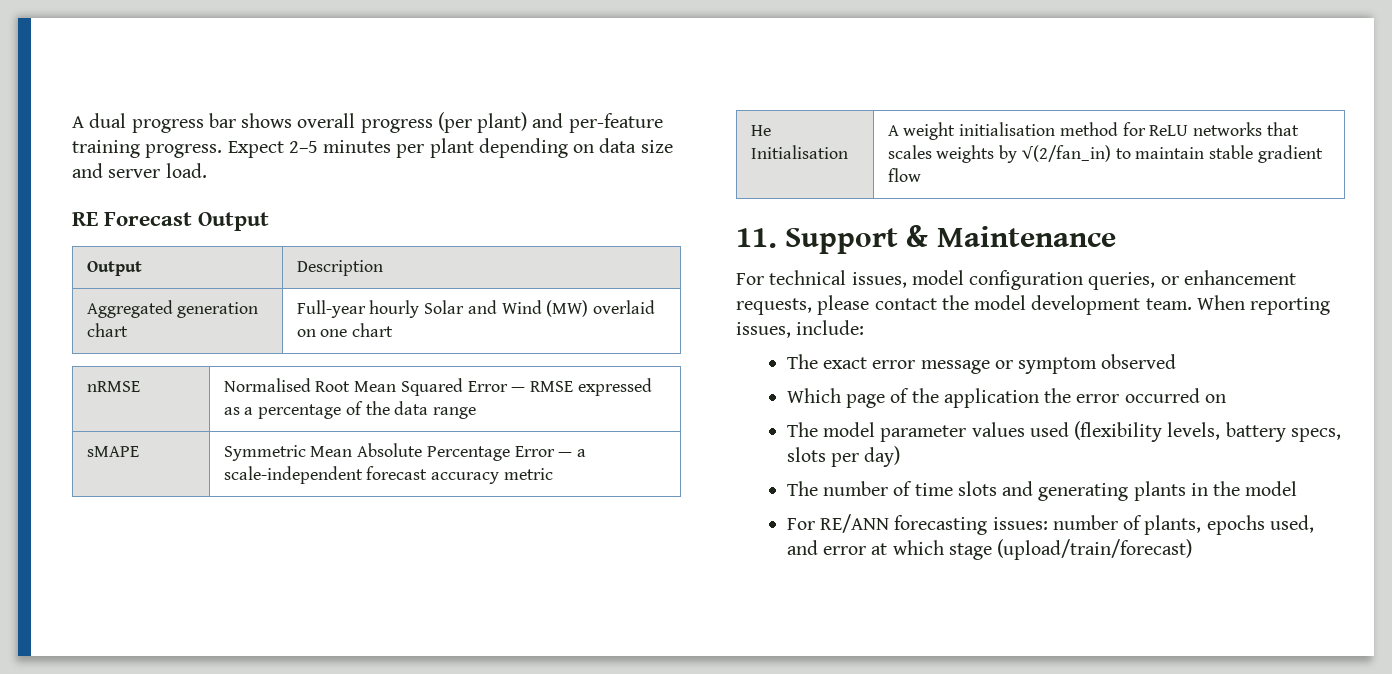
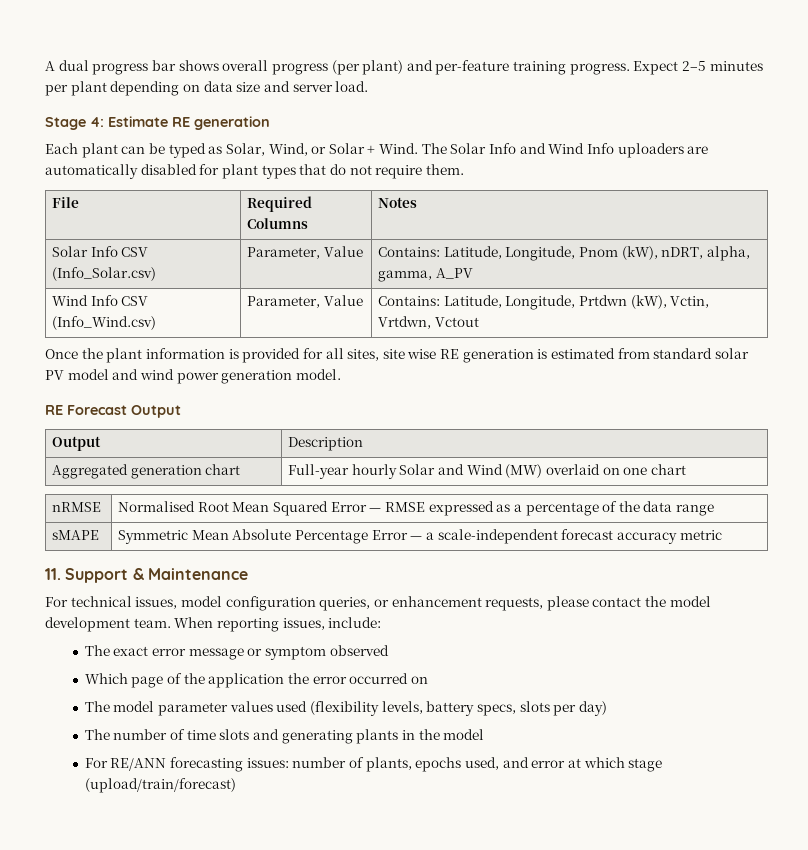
(207, 170) none -> [45,116,270,130] [45,143,709,158] [45,164,464,179] [52,197,80,208] [247,196,313,212] [247,218,309,229] [378,197,418,208] [52,246,149,257] [52,267,157,281] [247,246,363,259] [378,246,750,261] [378,268,473,282] [52,295,149,306] [52,316,157,330] [247,295,363,308] [378,295,710,310] [378,316,479,329] [45,348,749,363] [45,369,341,384] // Stage 4: Estimate RE generation // Each plant can be typed as Solar, Wind, or Solar + Wind. The Solar Info and Wind Info uploaders are automatically disabled for plant types that do not require them. // File | Required Columns | Notes // Solar Info CSV (Info_Solar.csv) | Parameter, Value | Contains: Latitude, Longitude, Pnom (kW), nDRT, alpha, gamma, A_PV // Wind Info CSV (Info_Wind.csv) | Parameter, Value | Contains: Latitude, Longitude, Prtdwn (kW), Vctin, Vrtdwn, Vctout // Once the plant information is provided for all sites, site wise RE generation is estimated from standard solar PV model and wind power generation model.
[750,125,771,136] [750,145,848,159] [887,122,1299,140] [887,145,1323,163] [887,168,921,182] // He Initialisation | A weight initialisation method for ReLU networks that scales weights by √(2/fan_in) to maintain stable gradient flow -> (722, 535) none

